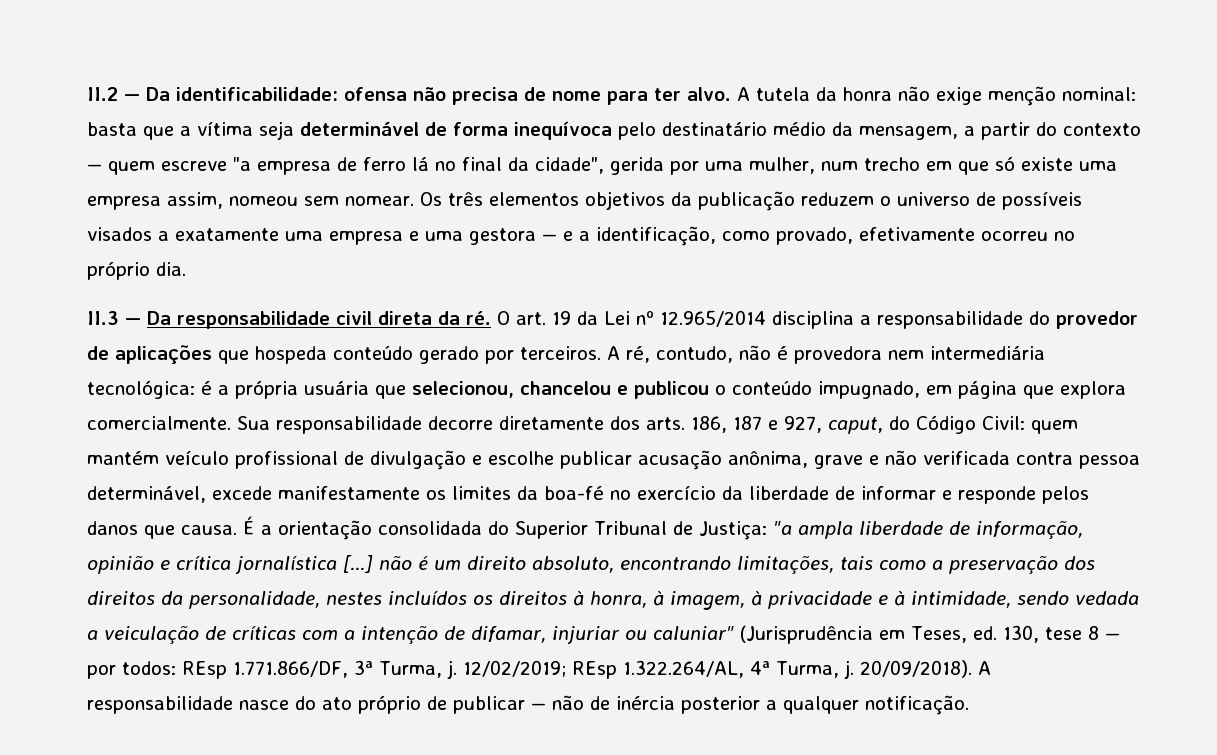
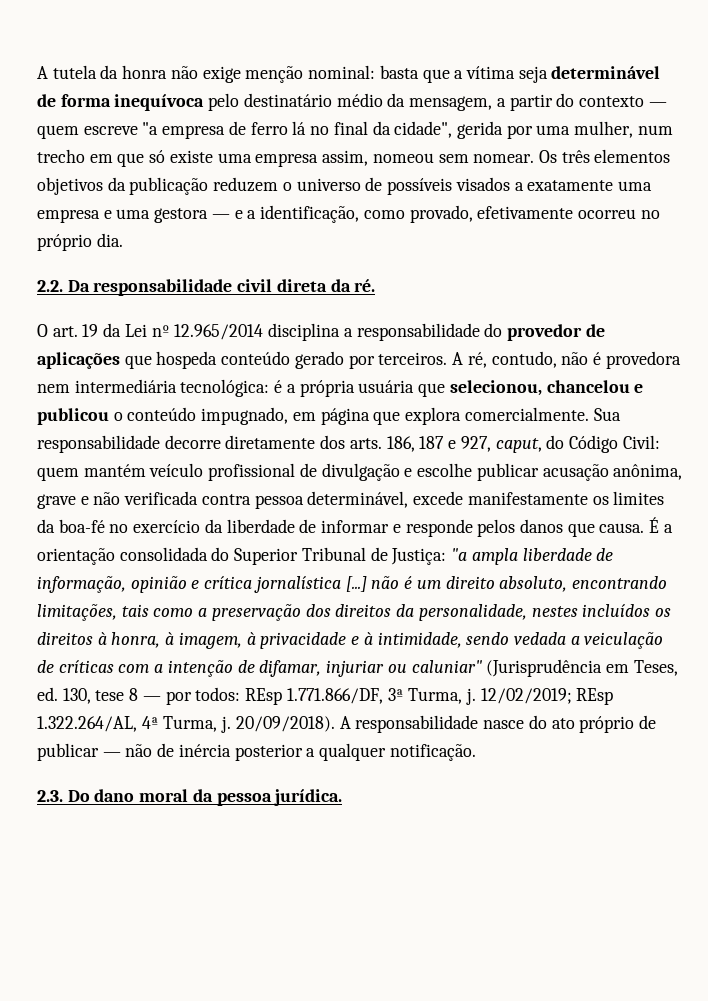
[87,87,731,105] II.2 — Da identificabilidade: ofensa não precisa de nome para ter alvo. -> (37, 72) none
[87,311,141,325] II.3 — -> [37,280,63,292] 2.2.
(491, 318) none -> (376, 285) //
(969, 705) none -> [37,789,343,806] // 2.3. Do dano moral da pessoa jurídica.

